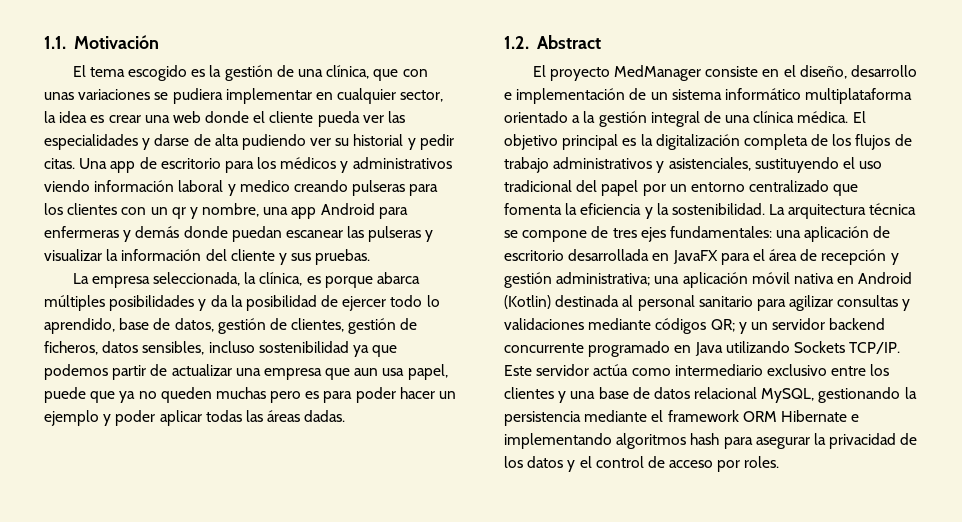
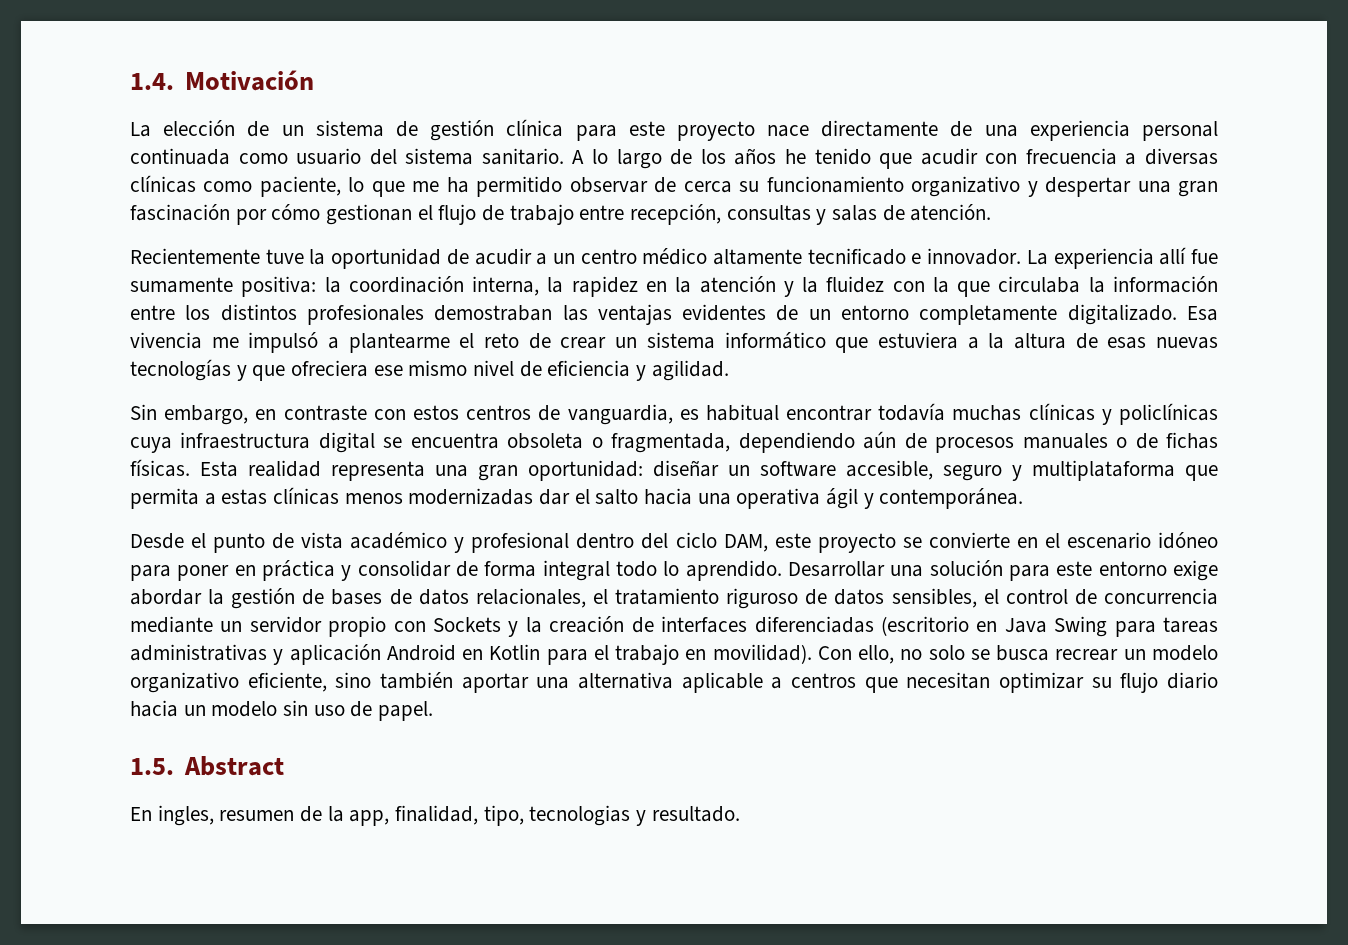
[44,36,66,49] 1.1. -> [130,73,174,90] 1.4.
[72,65,428,81] [44,88,444,104] [44,111,406,127] [44,134,454,150] [44,157,452,173] [44,180,439,196] [44,203,408,219] [44,226,434,242] [44,249,371,265] [72,272,420,288] [44,295,440,311] [44,318,418,334] [44,341,398,357] [44,364,448,380] [44,387,457,403] [44,410,346,426] [504,35,601,49] [532,65,917,81] [504,88,913,104] [504,111,866,127] [504,134,912,150] [504,157,883,173] [504,180,859,196] [504,203,917,219] [504,226,891,242] [504,249,899,265] [504,272,913,288] [504,295,911,311] [504,318,886,334] [504,341,901,357] [504,364,890,376] [504,387,917,403] [504,410,860,426] [504,433,918,449] [504,456,780,472] El tema escogido es la gestión de una clínica, que con unas variaciones se pudiera implementar en cualquier sector, la idea es crear una web donde el cliente pueda ver las especialidades y darse de alta pudiendo ver su historial y pedir citas. Una app de escritorio para los médicos y administrativos viendo información laboral y medico creando pulseras para los clientes con un qr y nombre, una app Android para enfermeras y demás donde puedan escanear las pulseras y visualizar la información del cliente y sus pruebas. // La empresa seleccionada, la clínica, es porque abarca múltiples posibilidades y da la posibilidad de ejercer todo lo aprendido, base de datos, gestión de clientes, gestión de ficheros, datos sensibles, incluso sostenibilidad ya que podemos partir de actualizar una empresa que aun usa papel, puede que ya no queden muchas pero es para poder hacer un ejemplo y poder aplicar todas las áreas dadas. // 1.2. Abstract // El proyecto MedManager consiste en el diseño, desarrollo e implementación de un sistema informático multiplataforma orientado a la gestión integral de una clínica médica. El objetivo principal es la digitalización completa de los flujos de trabajo administrativos y asistenciales, sustituyendo el uso tradicional del papel por un entorno centralizado que fomenta la eficiencia y la sostenibilidad. La arquitectura técnica se compone de tres ejes fundamentales: una aplicación de escritorio desarrollada en JavaFX para el área de recepción y gestión administrativa; una aplicación móvil nativa en Android (Kotlin) destinada al personal sanitario para agilizar consultas y validaciones mediante códigos QR; y un servidor backend concurrente programado en Java utilizando Sockets TCP/IP. Este servidor actúa como intermediario exclusivo entre los clientes y una base de datos relacional MySQL, gestionando la persistencia mediante el framework ORM Hibernate e implementando algoritmos hash para asegurar la privacidad de los datos y el control de acceso por roles. -> [130,119,1218,141] [130,148,1218,169] [130,175,1218,197] [130,204,992,225] [130,247,1219,269] [130,276,1219,297] [130,304,1218,325] [130,332,1219,353] [130,359,729,381] [130,403,1218,425] [130,431,1219,453] [130,459,1218,481] [130,487,1024,509] [130,532,1219,553] [130,560,1219,581] [130,588,1218,609] [130,616,1218,637] [130,644,1219,665] [130,672,1218,693] [130,700,434,721] [130,756,284,776] [130,805,740,826] La elección de un sistema de gestión clínica para este proyecto nace directamente de una experiencia personal continuada como usuario del sistema sanitario. A lo largo de los años he tenido que acudir con frecuencia a diversas clínicas como paciente, lo que me ha permitido observar de cerca su funcionamiento organizativo y despertar una gran fascinación por cómo gestionan el flujo de trabajo entre recepción, consultas y salas de atención. // Recientemente tuve la oportunidad de acudir a un centro médico altamente tecnificado e innovador. La experiencia allí fue sumamente positiva: la coordinación interna, la rapidez en la atención y la fluidez con la que circulaba la información entre los distintos profesionales demostraban las ventajas evidentes de un entorno completamente digitalizado. Esa vivencia me impulsó a plantearme el reto de crear un sistema informático que estuviera a la altura de esas nuevas tecnologías y que ofreciera ese mismo nivel de eficiencia y agilidad. // Sin embargo, en contraste con estos centros de vanguardia, es habitual encontrar todavía muchas clínicas y policlínicas cuya infraestructura digital se encuentra obsoleta o fragmentada, dependiendo aún de procesos manuales o de fichas físicas. Esta realidad representa una gran oportunidad: diseñar un software accesible, seguro y multiplataforma que permita a estas clínicas menos modernizadas dar el salto hacia una operativa ágil y contemporánea. // Desde el punto de vista académico y profesional dentro del ciclo DAM, este proyecto se convierte en el escenario idóneo para poner en práctica y consolidar de forma integral todo lo aprendido. Desarrollar una solución para este entorno exige abordar la gestión de bases de datos relacionales, el tratamiento riguroso de datos sensibles, el control de concurrencia mediante un servidor propio con Sockets y la creación de interfaces diferenciadas (escritorio en Java Swing para tareas administrativas y aplicación Android en Kotlin para el trabajo en movilidad). Con ello, no solo se busca recrear un modelo organizativo eficiente, sino también aportar una alternativa aplicable a centros que necesitan optimizar su flujo diario hacia un modelo sin uso de papel. // 1.5. Abstract // En ingles, resumen de la app, finalidad, tipo, tecnologias y resultado.

